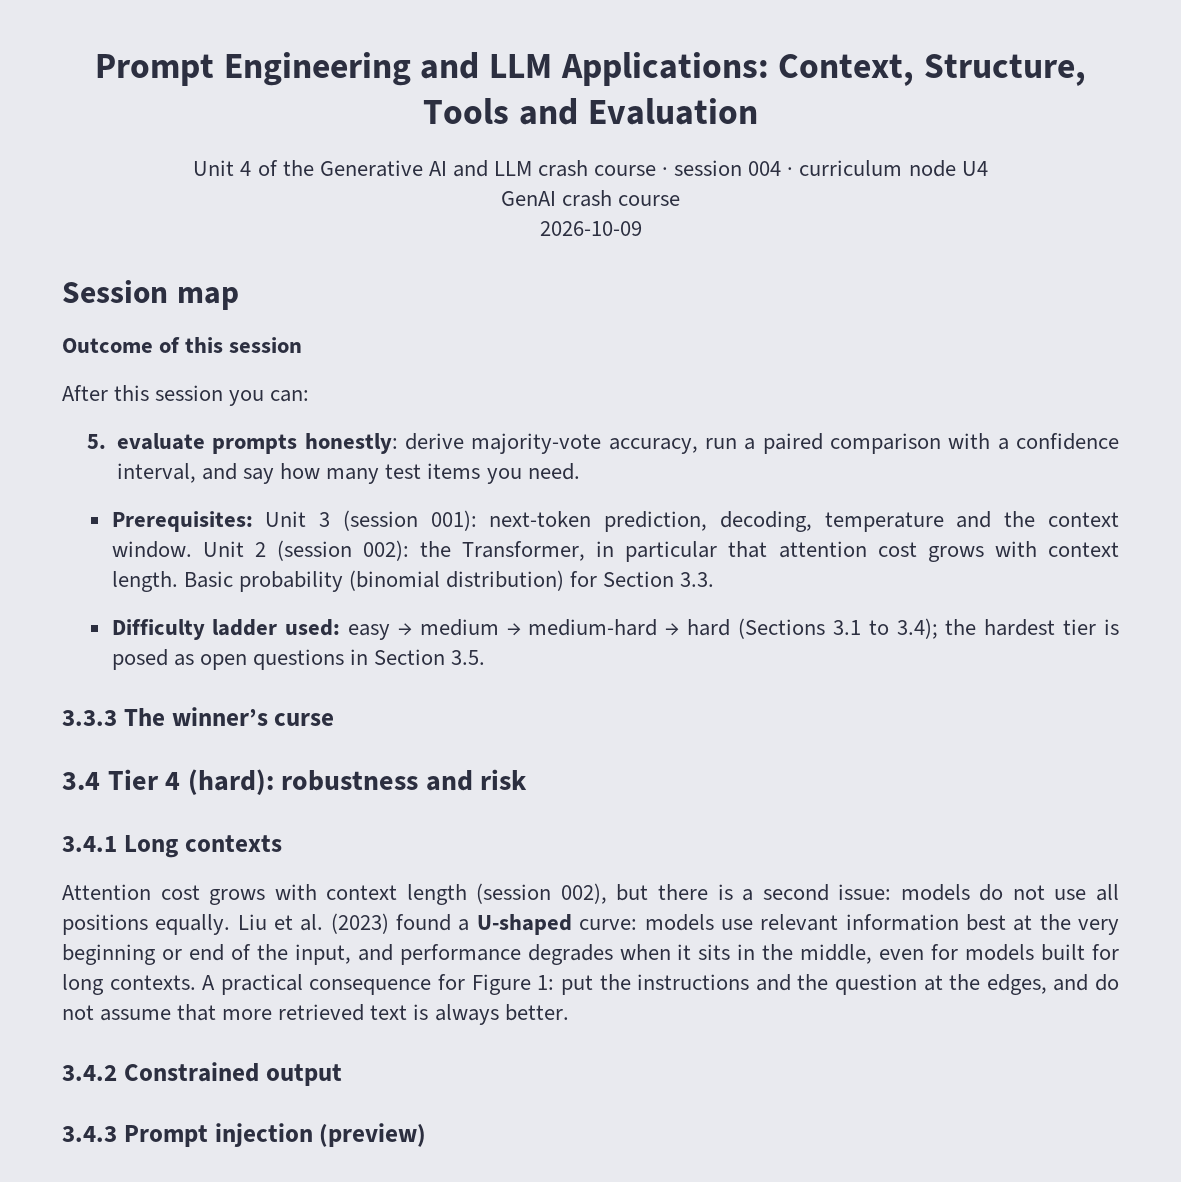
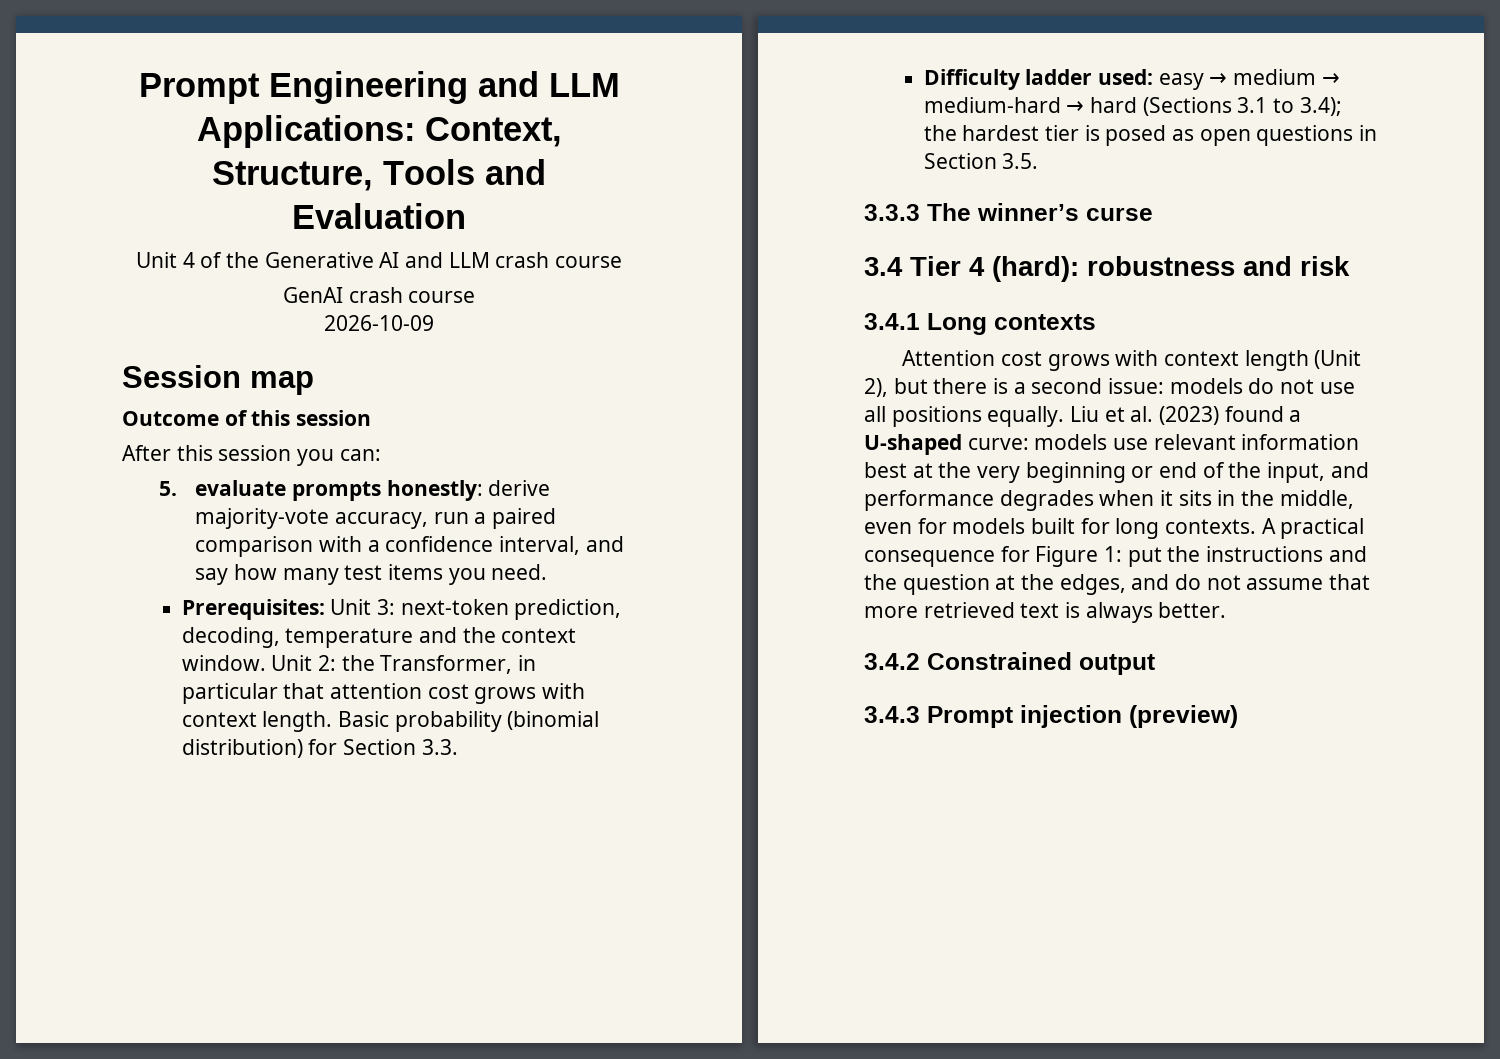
[662,160,988,177] · session 004 · curriculum node U4 -> (623, 262) none
[319,510,477,531] 3 (session 001): -> [377,599,396,615] 3:
[254,540,409,561] 2 (session 002): -> [318,655,337,671] 2:
[476,883,607,904] (session 002), -> [1314,350,1362,369] [864,378,888,397] (Unit 2),

